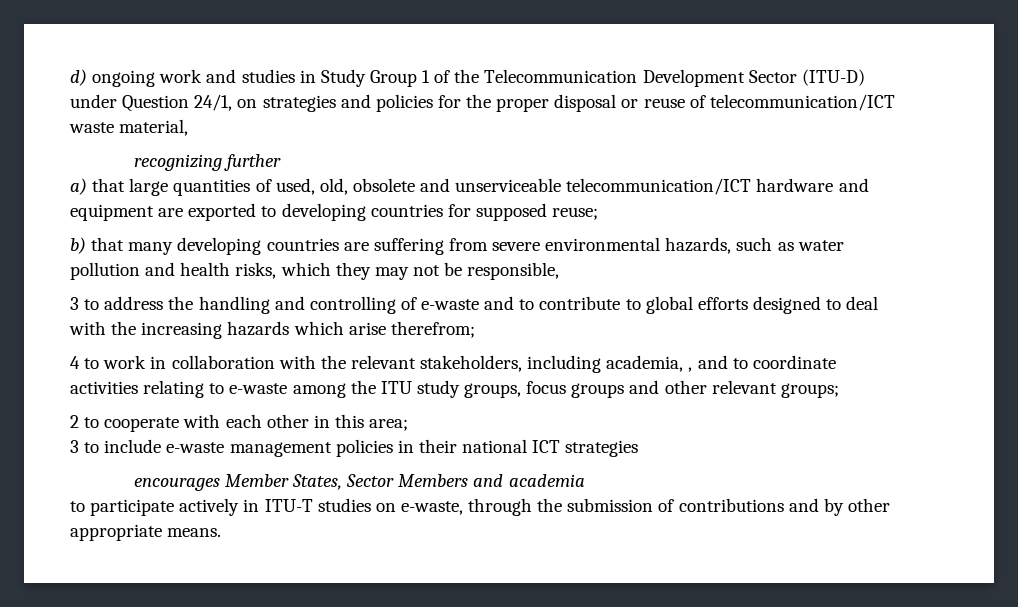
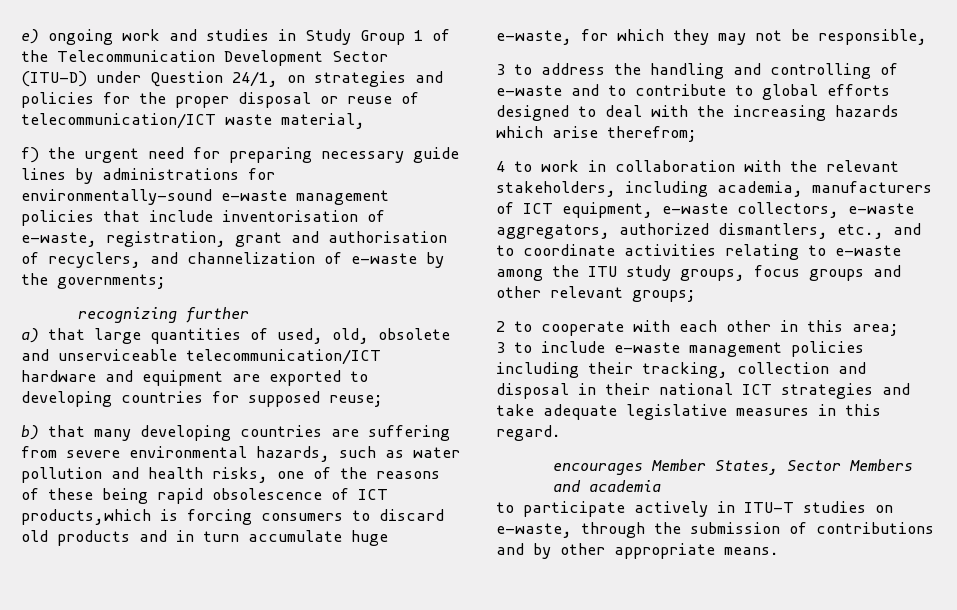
[70,69,87,86] d) -> [21,29,39,44] e)
(189, 127) none -> [21,147,459,163] [21,168,275,184] [21,189,389,205] [21,210,385,226] [21,231,447,247] [21,252,444,268] [21,273,166,289] // f) the urgent need for preparing necessary guide lines by administrations for environmentally-sound e-waste management policies that include inventorisation of e-waste, registration, grant and authorisation of recyclers, and channelization of e-waste by the governments;
(277, 270) none -> [277,467,440,479] [21,488,388,504] [21,509,444,525] [21,530,388,546] [496,29,608,45] one of the reasons of these being rapid obsolescence of ICT products,which is forcing consumers to discard old products and in turn accumulate huge e-waste, for
[688,367,693,372] , -> [812,181,932,193] [496,202,914,218] [496,223,884,239] manufacturers of ICT equipment, e-waste collectors, e-waste aggregators, authorized dismantlers, etc.,
(393, 448) none -> [496,362,866,378] [496,383,569,399] including their tracking, collection and disposal
(639, 448) none -> [882,383,910,395] [496,404,881,420] [496,425,561,441] and take adequate legislative measures in this regard.

